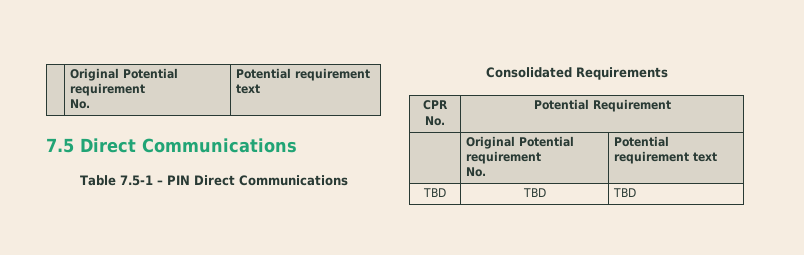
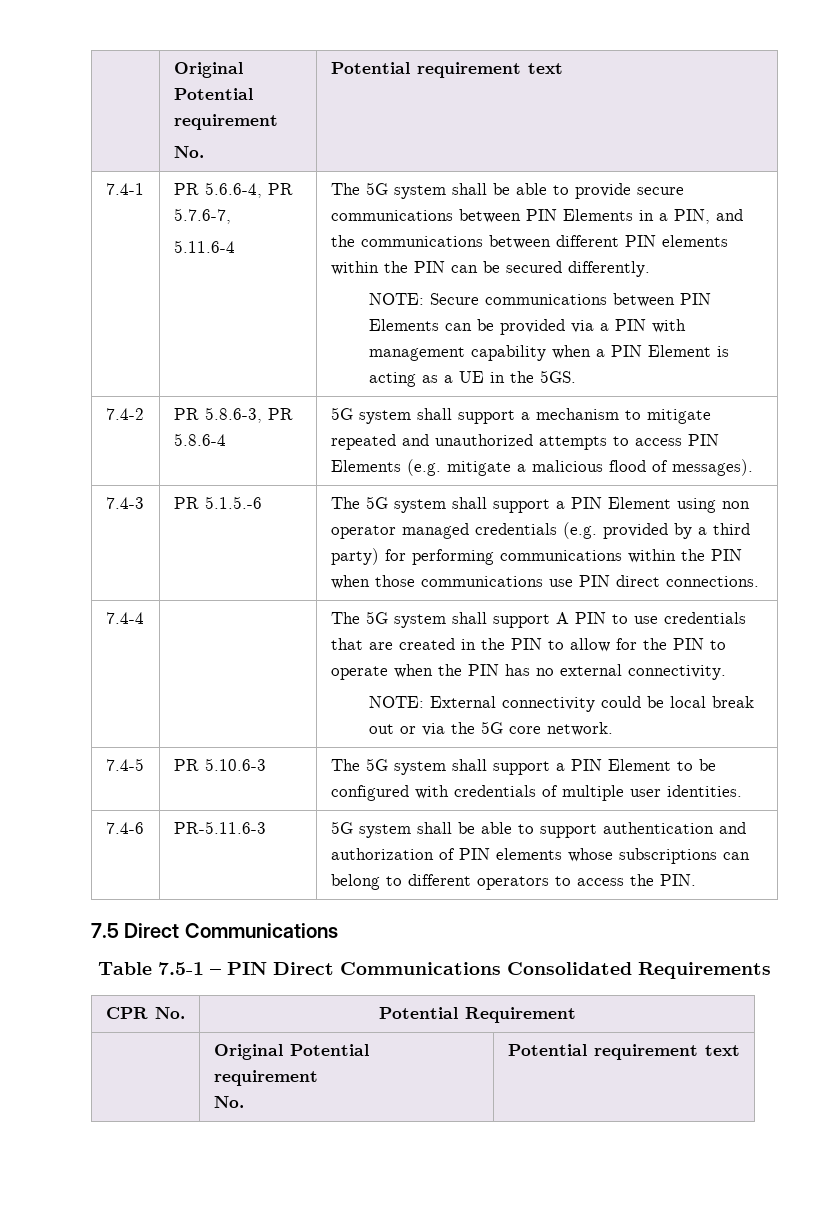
[69,68,178,81] [69,83,145,96] [69,99,90,109] [235,68,370,81] [235,84,260,94] | Original Potential requirement // No. | Potential requirement text -> [173,62,243,78] [173,88,253,100] [173,114,278,130] [173,146,204,158] [330,62,563,78] [105,183,144,195] [173,182,293,198] [173,208,231,224] [173,240,235,253] [330,182,684,199] [330,209,743,224] [330,235,728,249] [330,261,650,277] [369,293,712,307] [369,319,687,335] [369,345,730,361] [369,370,577,387] [105,408,144,420] [173,407,293,423] [173,433,226,446] [330,407,711,424] [330,434,719,450] [330,459,753,476] [105,497,144,509] [173,496,262,509] [330,496,750,513] [330,522,750,539] [330,548,742,565] [330,575,759,589] [105,612,144,624] [330,611,746,628] [330,638,726,652] [330,664,726,680] [369,696,755,712] [369,721,614,736] [105,758,144,771] [173,758,266,771] [330,758,716,775] [330,785,742,801] [105,822,144,834] [173,821,266,834] [330,821,746,838] [330,848,750,864] [330,874,696,890] | Original Potential requirement // No. | Potential requirement text // 7.4-1 | PR 5.6.6-4, PR 5.7.6-7, // 5.11.6-4 | The 5G system shall be able to provide secure communications between PIN Elements in a PIN, and the communications between different PIN elements within the PIN can be secured differently. // NOTE: Secure communications between PIN Elements can be provided via a PIN with management capability when a PIN Element is acting as a UE in the 5GS. // 7.4-2 | PR 5.8.6-3, PR 5.8.6-4 | 5G system shall support a mechanism to mitigate repeated and unauthorized attempts to access PIN Elements (e.g. mitigate a malicious flood of messages). // 7.4-3 | PR 5.1.5.-6 | The 5G system shall support a PIN Element using non operator managed credentials (e.g. provided by a third party) for performing communications within the PIN when those communications use PIN direct connections. // 7.4-4 | | The 5G system shall support A PIN to use credentials that are created in the PIN to allow for the PIN to operate when the PIN has no external connectivity. // NOTE: External connectivity could be local break out or via the 5G core network. // 7.4-5 | PR 5.10.6-3 | The 5G system shall support a PIN Element to be configured with credentials of multiple user identities. // 7.4-6 | PR-5.11.6-3 | 5G system shall be able to support authentication and authorization of PIN elements whose subscriptions can belong to different operators to access the PIN.
[423,188,446,197] [522,188,546,197] [612,188,636,197] // TBD | TBD | TBD -> (740, 1050) none

